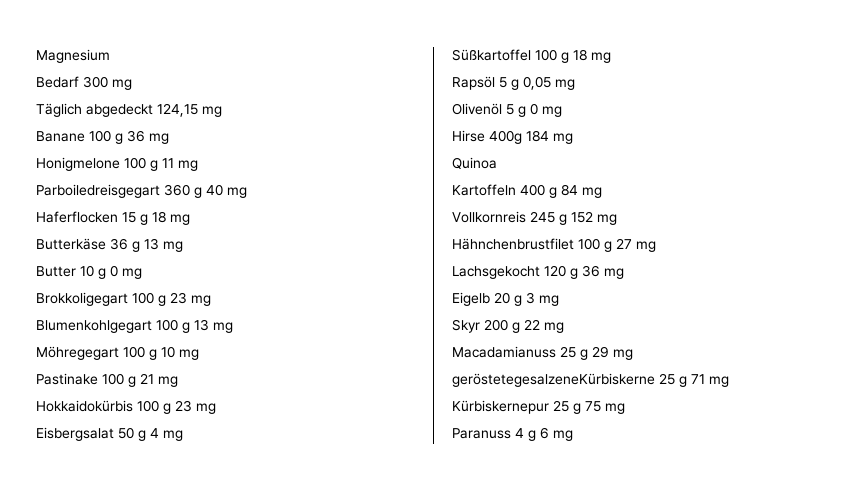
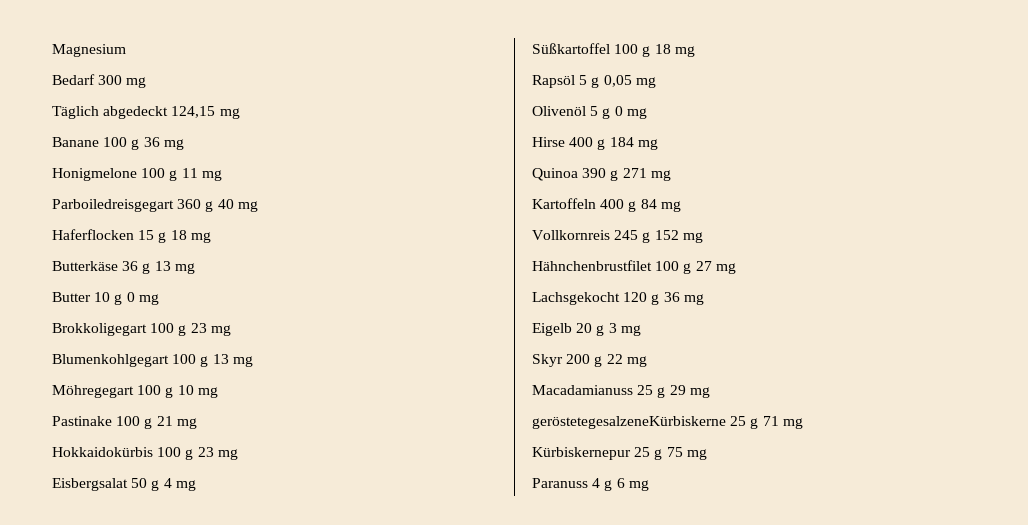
[489,130,522,144] 400g -> [569,137,606,150] 400 g
(497, 163) none -> [582,168,671,181] 390 g 271 mg

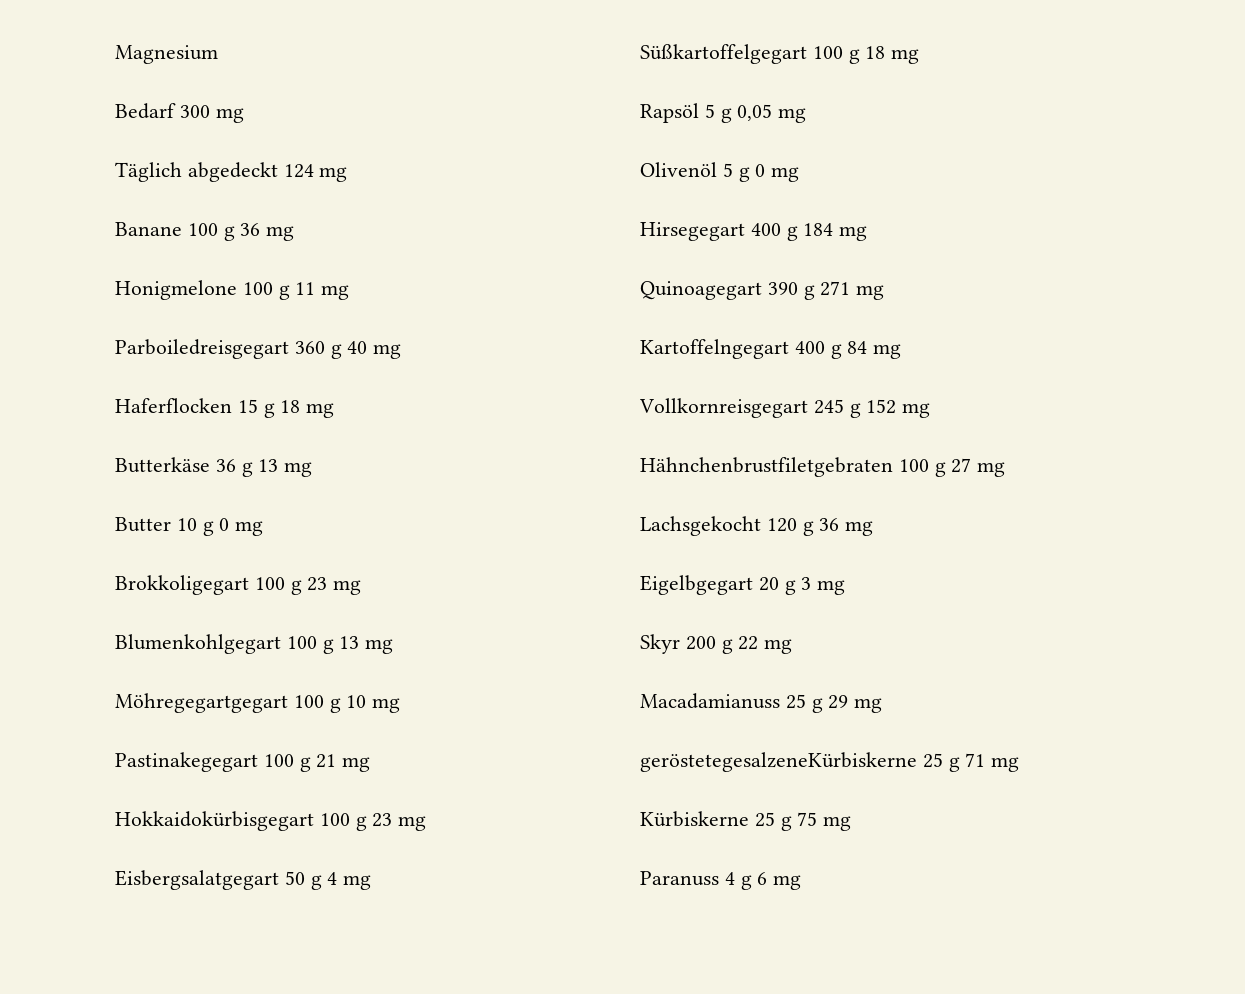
[171,106,216,118] 124,15 -> [283,164,314,178] 124
[52,385,134,398] Möhregegart -> [115,693,288,713] Möhregegartgegart
[52,416,112,426] Pastinake -> [115,752,258,772] Pastinakegegart
[52,447,238,460] [52,478,128,491] Hokkaidokürbis 100 g 23 mg // Eisbergsalat -> [115,811,427,831] [115,870,279,890] Hokkaidokürbisgegart 100 g 23 mg // Eisbergsalatgegart
[532,43,610,54] Süßkartoffel -> [640,44,807,64] Süßkartoffelgegart
[532,137,565,147] Hirse -> [640,222,745,241] Hirsegegart
[532,168,578,181] Quinoa -> [640,281,762,300] Quinoagegart
[532,198,596,209] Kartoffeln -> [640,339,789,359] Kartoffelngegart
[532,230,610,240] Vollkornreis -> [639,398,808,418] Vollkornreisgegart
[532,260,652,271] Hähnchenbrustfilet -> [640,457,893,477] Hähnchenbrustfiletgebraten
[532,323,572,336] Eigelb -> [640,575,753,595] Eigelbgegart
[532,447,631,460] Kürbiskernepur -> [640,811,749,827] Kürbiskerne

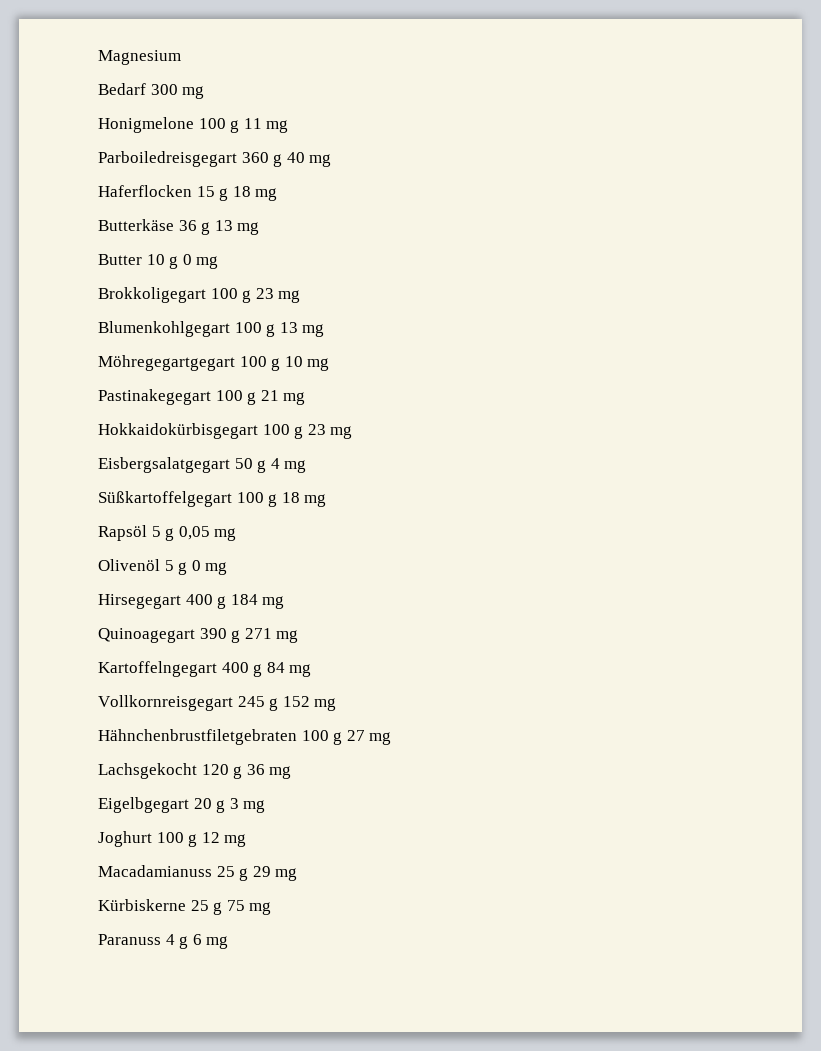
[115,162,348,182] [115,222,295,241] // Täglich abgedeckt 124 mg // Banane 100 g 36 mg -> (205, 92) none
[640,634,759,654] Skyr 200 g 22 -> [98,831,220,847] Joghurt 100 g 12
[640,752,1020,772] // geröstetegesalzeneKürbiskerne 25 g 71 mg -> (298, 874) none

